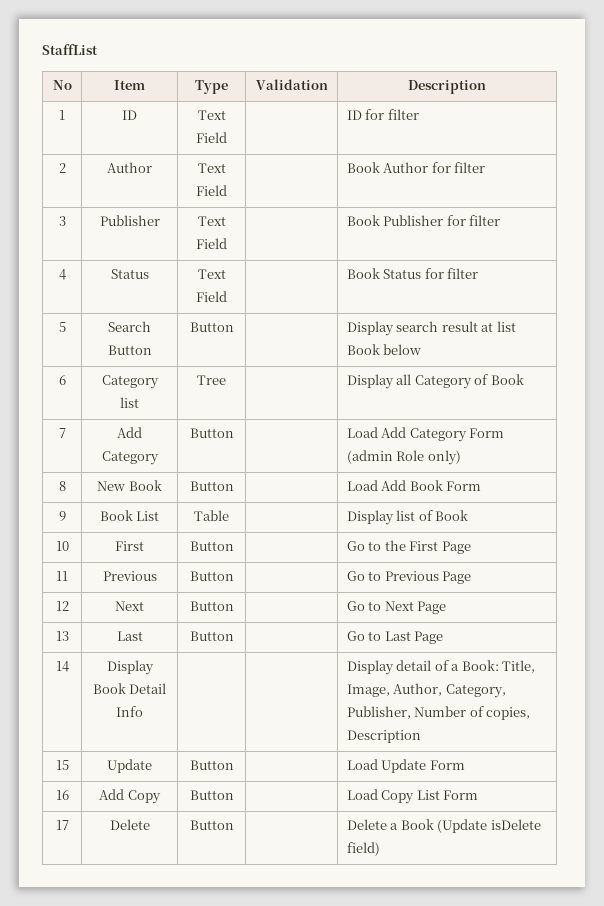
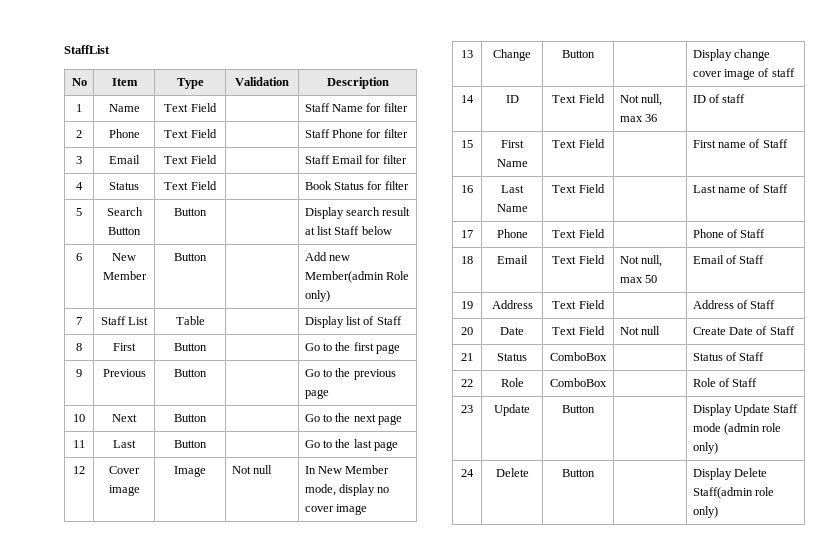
[122,110,137,120] [197,110,226,120] [196,132,227,143] [346,110,362,120] ID | Text Field | | ID -> [108,104,140,112] [164,103,217,112] [304,103,364,112] Name | Text Field | | Staff Name
[107,162,152,173] [197,163,226,173] [196,185,227,196] [346,162,429,173] Author | Text Field | | Book Author -> [108,129,140,138] [164,129,217,138] [304,129,364,138] Phone | Text Field | | Staff Phone
[99,215,160,226] [197,216,226,226] [196,238,227,249] [346,215,444,226] Publisher | Text Field | | Book Publisher -> [109,155,140,164] [164,155,217,164] [304,155,364,164] Email | Text Field | | Staff Email
[346,344,380,355] Book -> [334,226,360,235] Staff
[101,375,159,389] [120,397,139,408] [197,375,226,385] [346,374,524,389] [58,428,66,438] [117,427,142,438] [101,451,159,465] [189,428,234,438] [346,427,505,442] [346,450,461,465] [58,481,66,491] [97,480,162,491] [189,481,234,491] [346,480,482,491] [58,511,66,521] [99,510,133,521] Category list | Tree | | Display all Category of Book // 7 | Add Category | Button | | Load Add Category Form (admin Role only) // 8 | New Book | Button | | Load Add Book Form // 9 | Book -> [112,253,136,261] [102,271,147,280] [174,253,207,261] [304,252,351,261] [304,271,410,283] [304,290,330,302] [76,317,82,325] [100,316,126,325] New Member | Button | | Add new Member(admin Role only) // 7 | Staff
[435,510,469,521] [55,541,69,551] Book // 10 -> [376,316,402,325] [76,343,82,351] Staff // 8
[409,541,471,554] [56,571,68,581] First Page // 11 -> [353,342,401,354] [76,369,82,377] first page // 9
[384,571,472,584] [55,601,69,611] Previous Page // 12 -> [335,368,396,380] [304,389,329,399] [73,414,85,422] the previous page // 10
[384,601,447,614] [55,631,69,641] Next Page // 13 -> [335,413,403,425] [73,440,85,448] the next page // 11
[384,631,444,644] [55,661,69,672] [106,660,154,675] [92,683,167,694] [116,706,143,717] [346,660,536,675] [346,683,506,698] [346,706,531,720] [346,730,421,743] [55,760,69,770] [107,759,152,773] [189,760,234,770] [346,759,465,773] [55,790,69,800] [99,789,161,804] [189,790,234,800] [346,789,479,804] [55,820,69,830] [109,819,150,830] [189,820,234,830] [346,819,541,833] [346,842,380,856] Last Page // 14 | Display Book Detail Info | | | Display detail of a Book: Title, Image, Author, Category, Publisher, Number of copies, Description // 15 | Update | Button | | Load Update Form // 16 | Add Copy | Button | | Load Copy List Form // 17 | Delete | Button | | Delete a Book (Update isDelete field) -> [335,439,399,451] [73,466,85,474] [109,466,140,474] [108,485,140,496] [174,466,206,477] [231,465,273,474] [304,465,390,474] [304,484,390,496] [304,504,368,515] [461,50,473,58] [493,49,531,61] [562,50,595,58] [692,49,771,61] [692,68,795,80] [461,95,474,103] [505,95,519,103] [552,94,605,103] [619,94,663,106] [619,114,658,122] [692,94,746,103] [461,140,473,148] [501,140,524,148] [496,159,528,167] [552,139,605,148] [692,139,788,148] [461,185,473,193] [501,185,524,193] [496,204,528,212] [552,184,605,193] [692,184,788,193] [461,230,473,238] [496,229,528,238] [552,229,605,238] [692,229,766,238] [461,256,473,264] [497,255,528,264] [552,255,605,264] [619,255,663,267] [619,275,658,283] [692,255,765,264] [461,301,473,309] [491,300,533,309] [552,300,605,309] [692,300,776,309] [461,327,473,335] [500,327,524,335] [552,326,605,335] [619,326,661,335] [692,326,795,335] [461,353,473,361] [497,353,527,361] [550,352,607,361] [692,352,765,361] [461,379,473,387] [500,378,524,387] [550,378,607,387] [692,378,758,387] [461,405,473,413] [494,404,530,416] [562,405,595,413] [692,404,799,416] [692,423,782,435] [692,442,718,454] [461,469,474,477] [495,468,529,477] [562,469,595,477] [692,468,768,480] [692,487,775,499] [692,506,718,518] the last page // 12 | Cover image | Image | Not null | In New Member mode, display no cover image // 13 | Change | Button | | Display change cover image of staff // 14 | ID | Text Field | Not null, max 36 | ID of staff // 15 | First Name | Text Field | | First name of Staff // 16 | Last Name | Text Field | | Last name of Staff // 17 | Phone | Text Field | | Phone of Staff // 18 | Email | Text Field | Not null, max 50 | Email of Staff // 19 | Address | Text Field | | Address of Staff // 20 | Date | Text Field | Not null | Create Date of Staff // 21 | Status | ComboBox | | Status of Staff // 22 | Role | ComboBox | | Role of Staff // 23 | Update | Button | | Display Update Staff mode (admin role only) // 24 | Delete | Button | | Display Delete Staff(admin role only)

